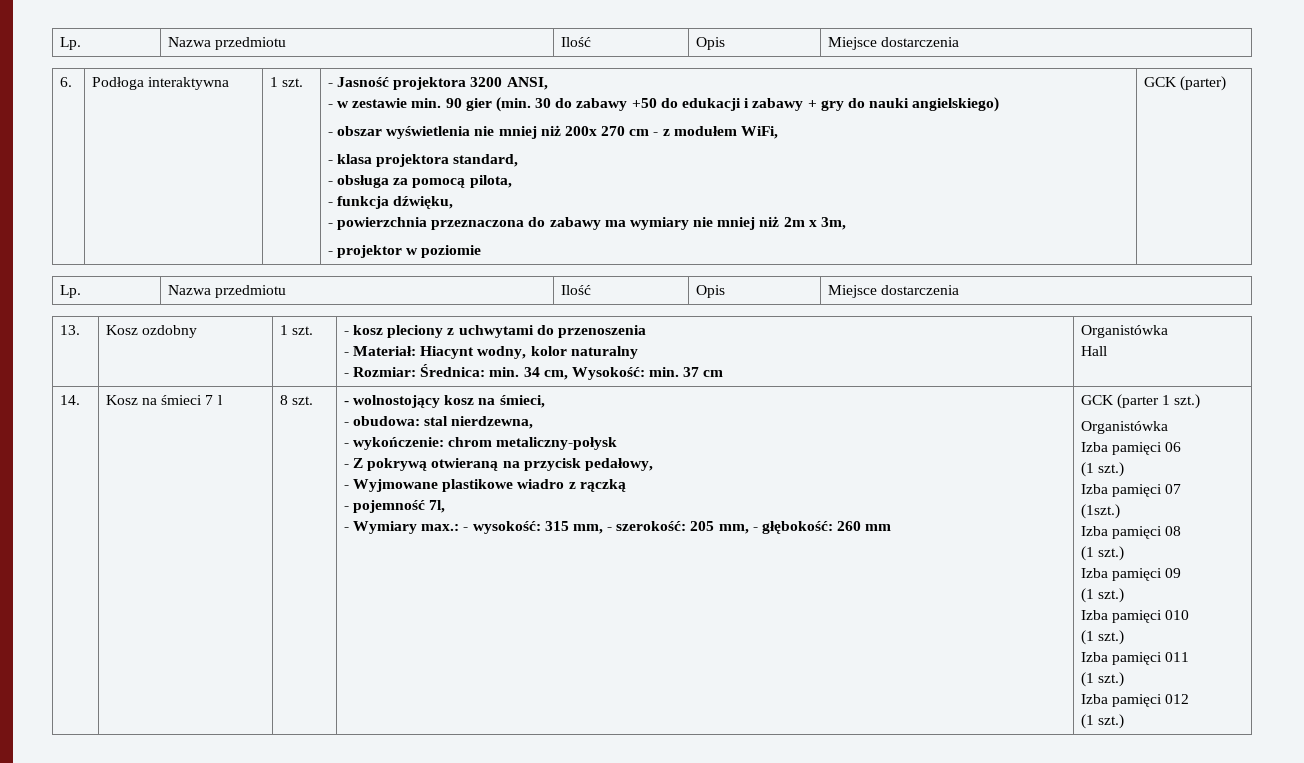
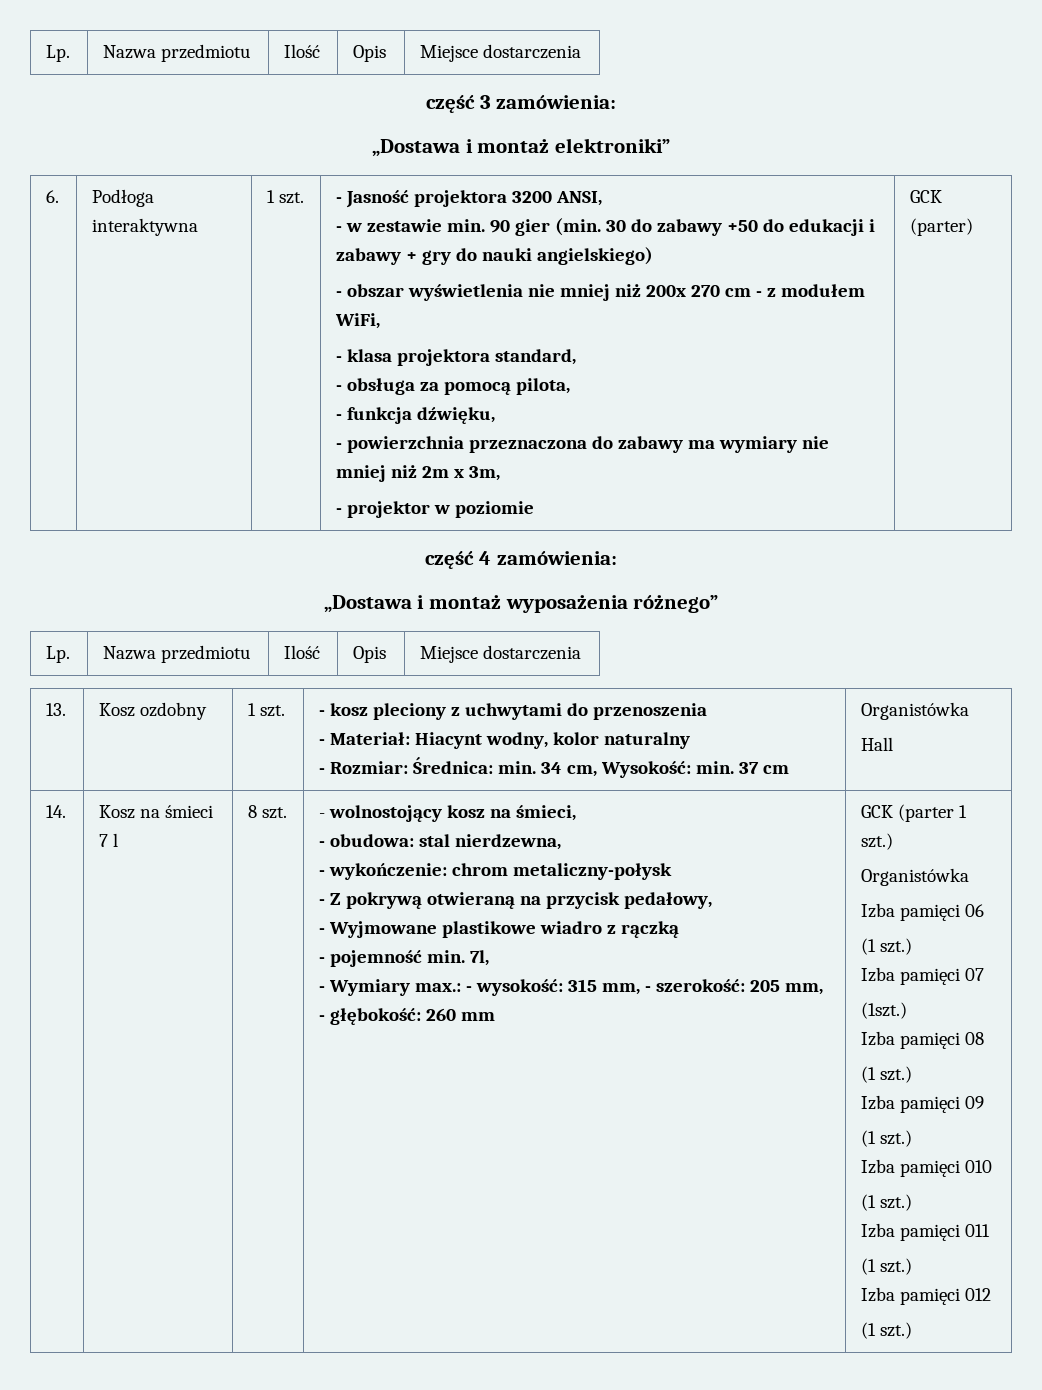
[59,37,81,50] [167,37,286,50] [560,37,591,47] [695,37,725,50] [827,37,959,50] Lp. | Nazwa przedmiotu | Ilość | Opis | Miejsce dostarczenia -> [46,45,71,62] [103,44,251,62] [284,44,321,58] [353,45,387,62] [420,44,582,62] [425,95,617,113] [372,138,670,157] Lp. | Nazwa przedmiotu | Ilość | Opis | Miejsce dostarczenia // część 3 zamówienia: // „Dostawa i montaż elektroniki”
(1226, 83) none -> [425,551,617,569] [323,595,719,613] // część 4 zamówienia: // „Dostawa i montaż wyposażenia różnego”
(425, 506) none -> [427,950,466,963] min.

